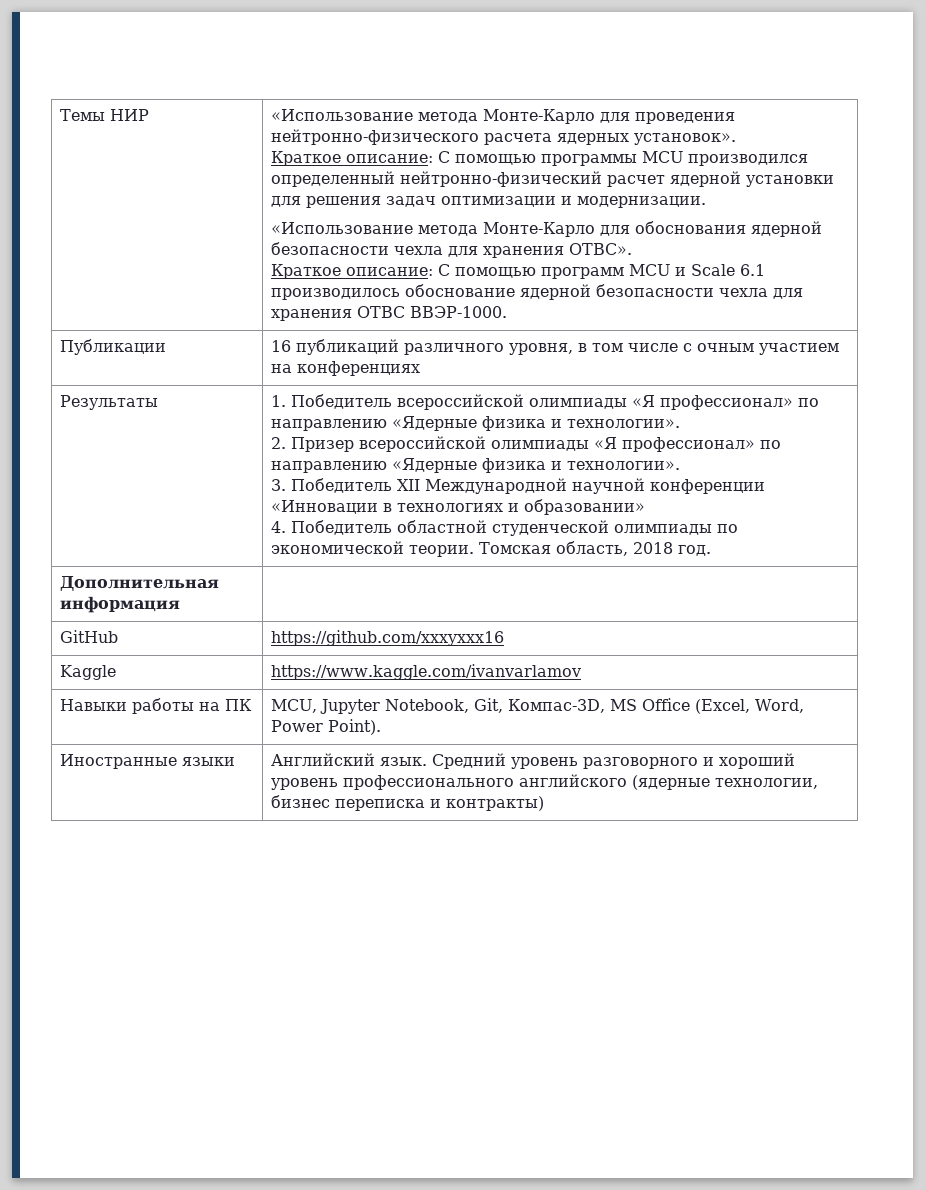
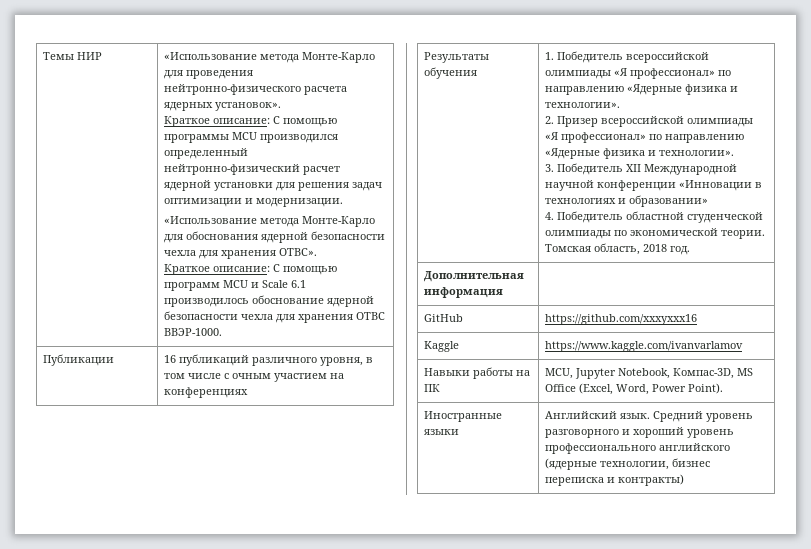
(159, 402) none -> [424,67,478,79] обучения
[474,698,504,713] Git, -> (671, 373) none

